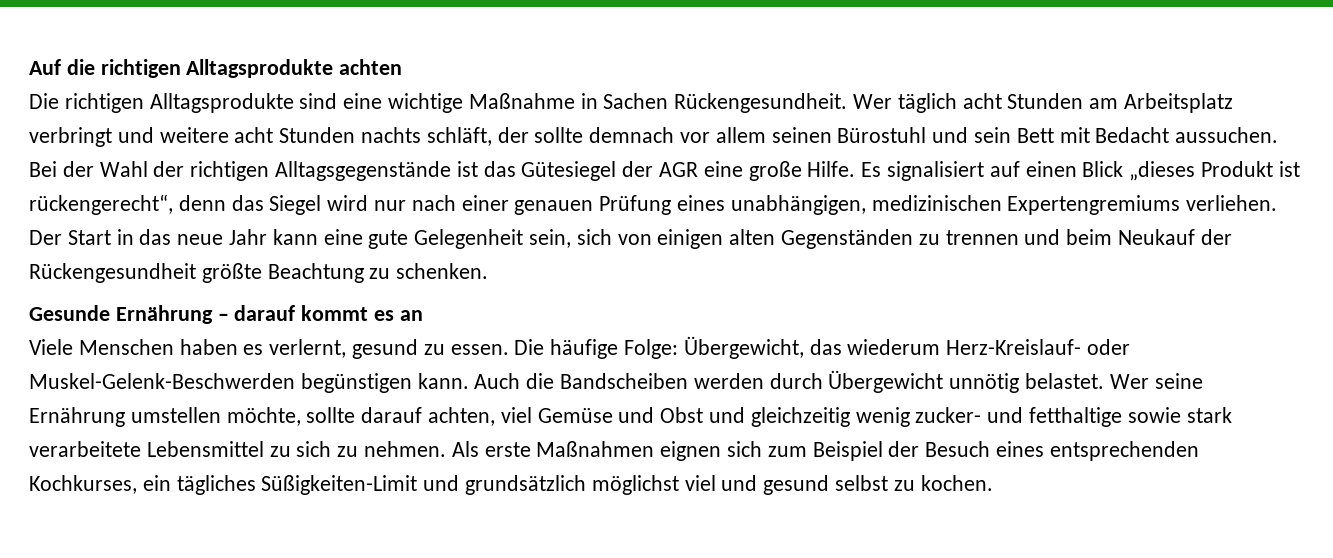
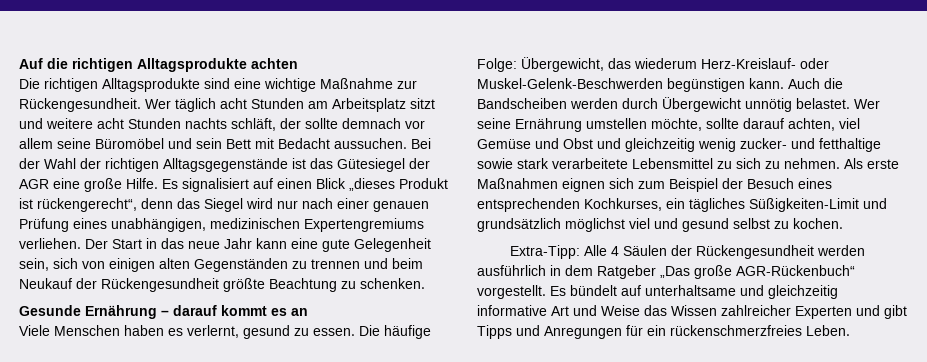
[580,93,669,109] in Sachen -> [397,80,417,89] zur
[29,127,112,147] verbringt -> [410,98,435,109] sitzt
[771,127,927,143] seinen Bürostuhl -> [57,138,164,149] seine Büromöbel
(993, 483) none -> [509,245,865,259] [477,265,855,279] [477,285,838,299] [477,305,907,319] [477,325,850,339] // Extra-Tipp: Alle 4 Säulen der Rückengesundheit werden ausführlich in dem Ratgeber „Das große AGR-Rückenbuch“ vorgestellt. Es bündelt auf unterhaltsame und gleichzeitig informative Art und Weise das Wissen zahlreicher Experten und gibt Tipps und Anregungen für ein rückenschmerzfreies Leben.

